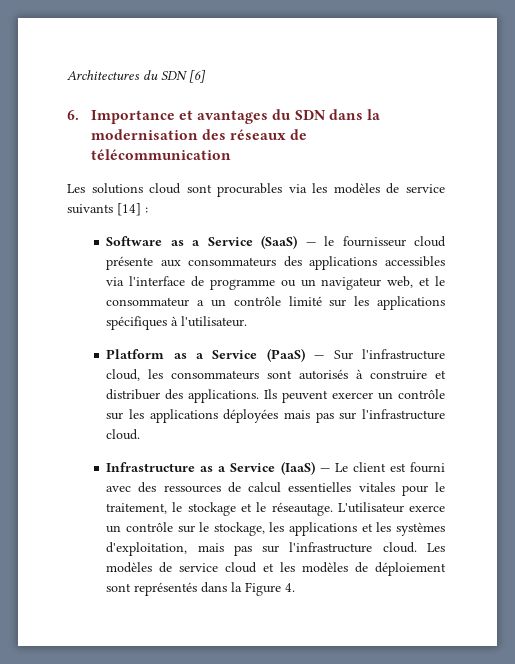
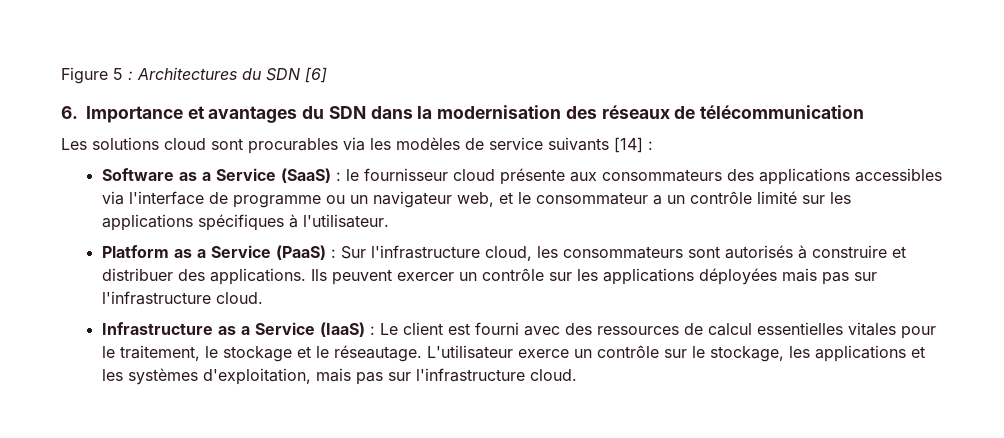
(67, 75) none -> [61,67,133,84] Figure 5 :
[305,242,316,246] — -> [335,172,341,181] :
[314,355,325,359] — -> [330,249,336,258] :
[319,468,330,472] — -> [369,326,375,335] :
[427,543,445,552] [106,562,446,576] [106,582,296,596] Les modèles de service cloud et les modèles de déploiement sont représentés dans la Figure 4. -> (577, 375) none

